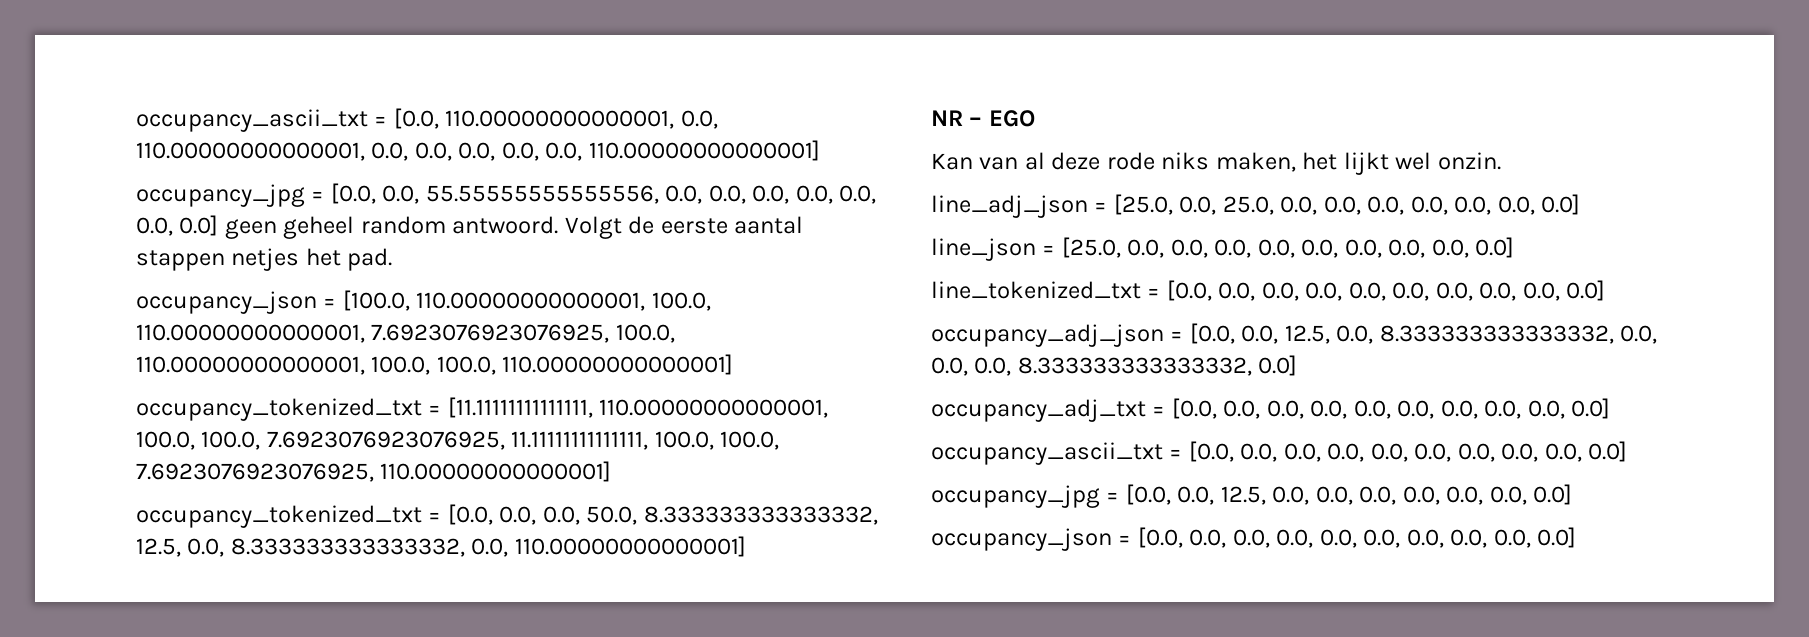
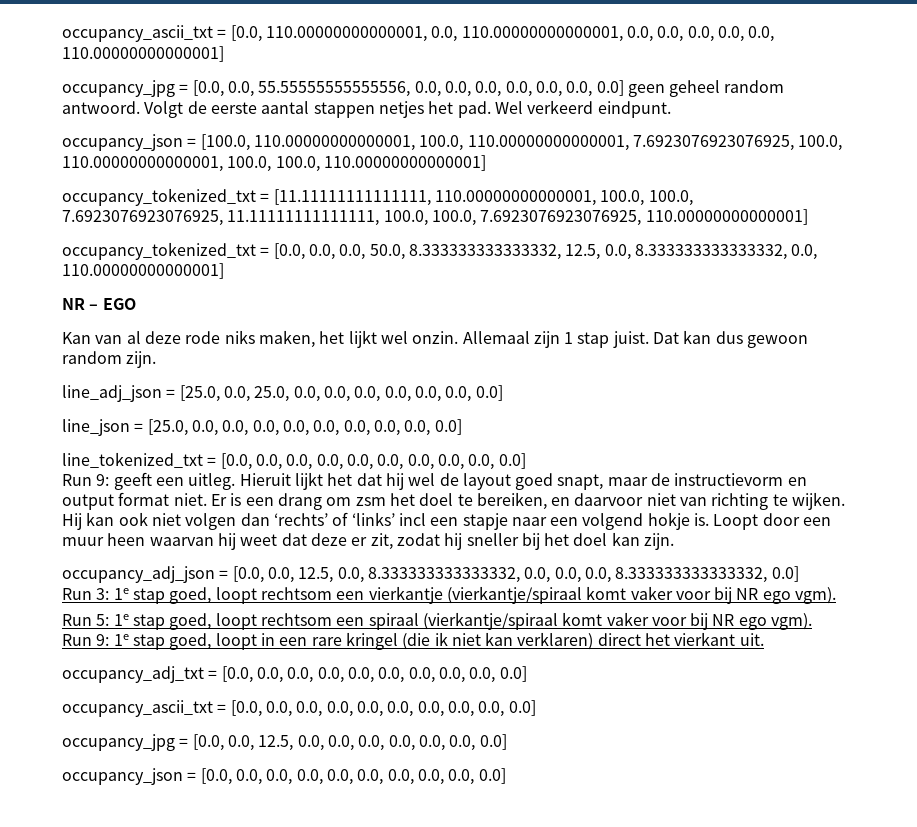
(393, 259) none -> [494,100,671,118] Wel verkeerd eindpunt.
(1501, 161) none -> [462,330,809,348] [62,351,157,368] Allemaal zijn 1 stap juist. Dat kan dus gewoon random zijn.
(1606, 290) none -> [62,472,807,490] [62,492,846,510] [62,512,832,530] [62,532,675,550] // Run 9: geeft een uitleg. Hieruit lijkt het dat hij wel de layout goed snapt, maar de instructievorm en output format niet. Er is een drang om zsm het doel te bereiken, en daarvoor niet van richting te wijken. Hij kan ook niet volgen dan ‘rechts’ of ‘links’ incl een stapje naar een volgend hokje is. Loopt door een muur heen waarvan hij weet dat deze er zit, zodat hij sneller bij het doel kan zijn.
(1298, 365) none -> [62,586,837,604] [62,612,813,630] [62,632,764,650] // Run 3: 1e stap goed, loopt rechtsom een vierkantje (vierkantje/spiraal komt vaker voor bij NR ego vgm). // Run 5: 1e stap goed, loopt rechtsom een spiraal (vierkantje/spiraal komt vaker voor bij NR ego vgm). // Run 9: 1e stap goed, loopt in een rare kringel (die ik niet kan verklaren) direct het vierkant uit.

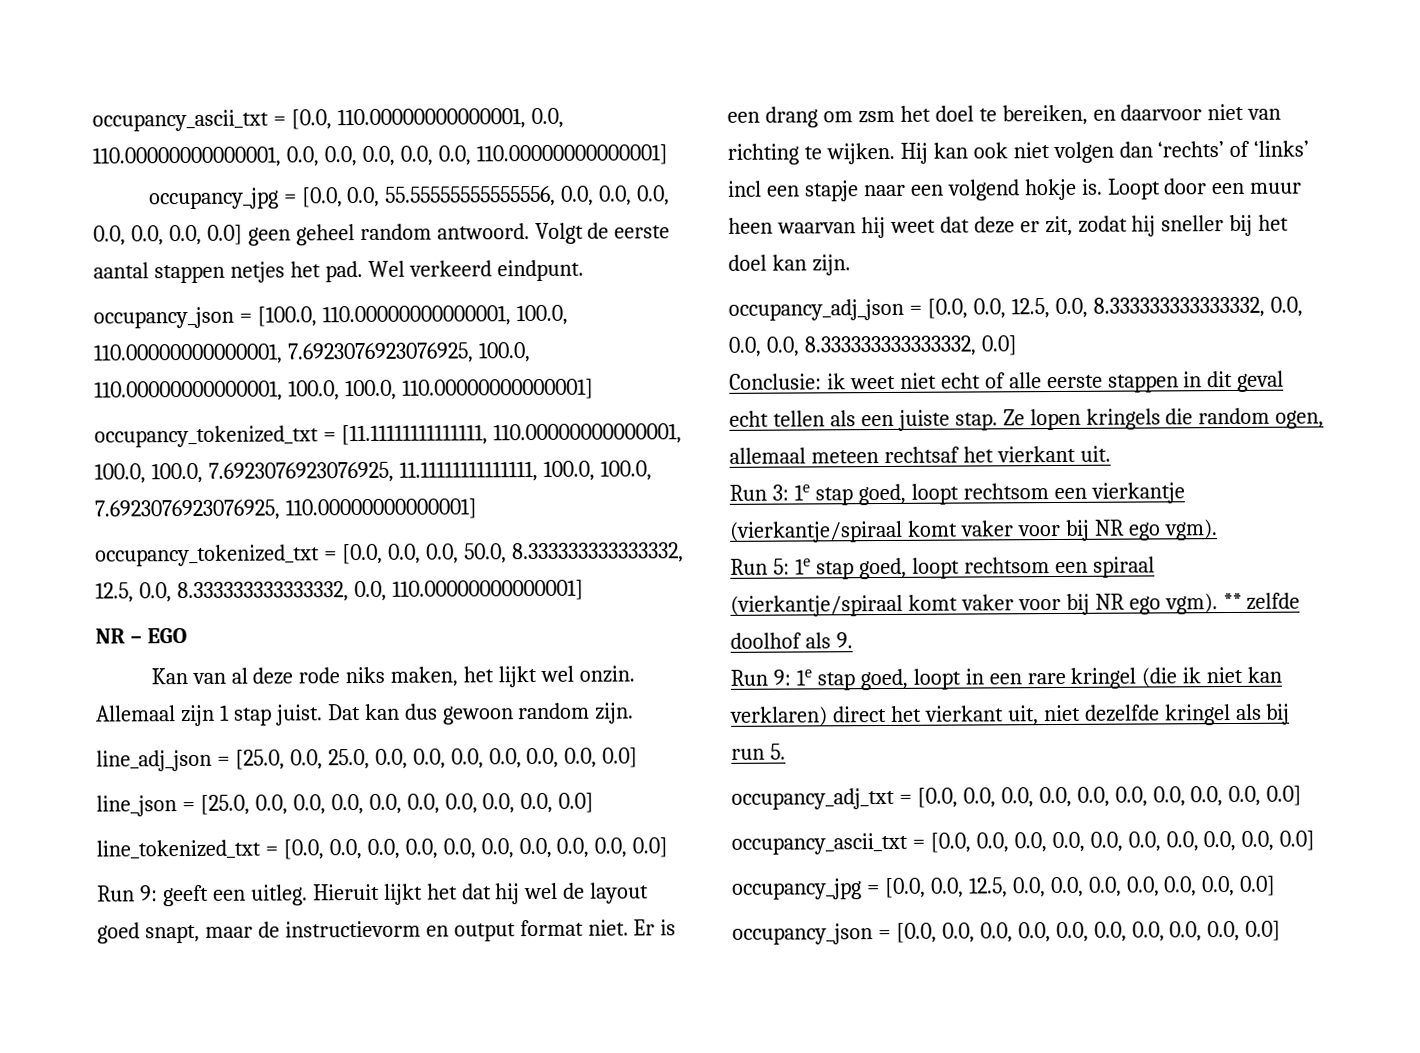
(799, 574) none -> [729,370,1285,393] [729,407,1325,431] [729,445,1111,464] // Conclusie: ik weet niet echt of alle eerste stappen in dit geval echt tellen als een juiste stap. Ze lopen kringels die random ogen, allemaal meteen rechtsaf het vierkant uit.
(813, 621) none -> [1222,592,1301,610] [730,632,853,649] ** zelfde doolhof als 9.
[739,633,764,646] uit. -> [1007,703,1291,726] [731,743,786,760] uit, niet dezelfde kringel als bij run 5.

